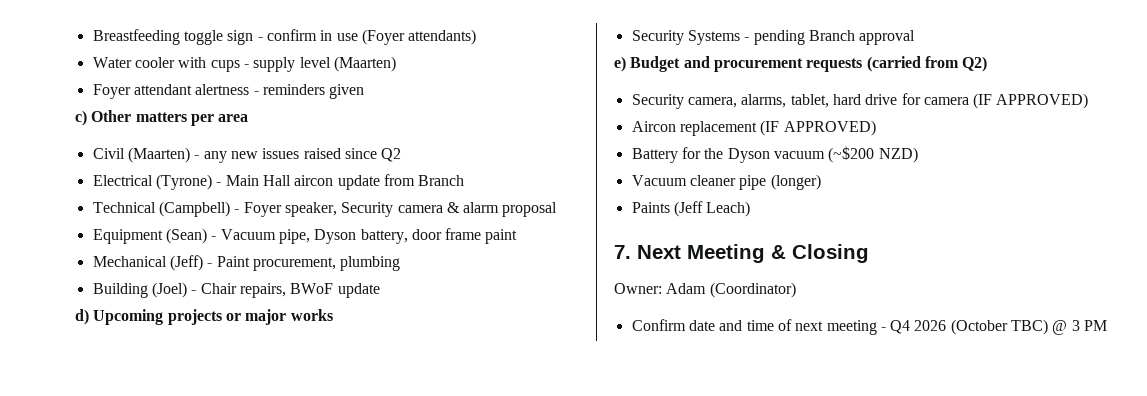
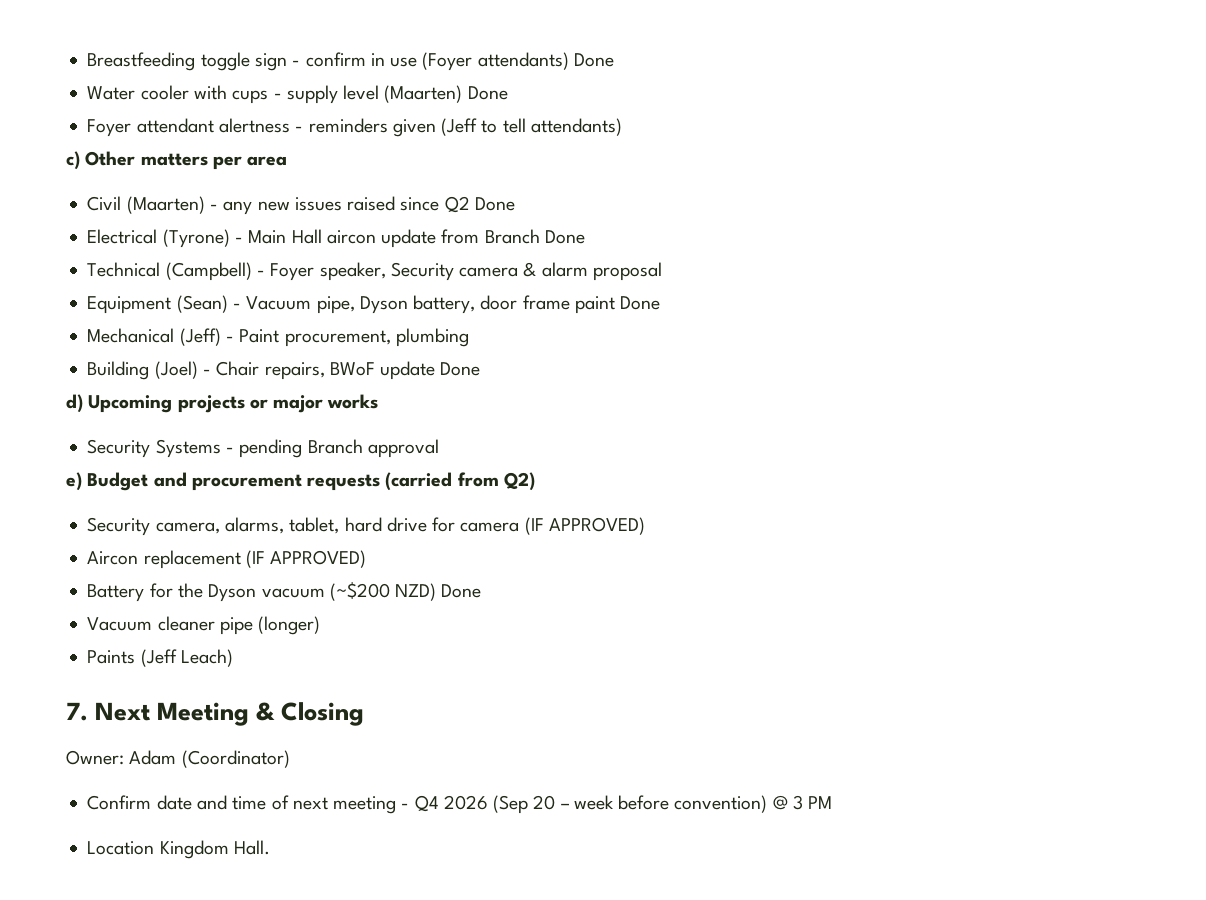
(477, 37) none -> [573,53,614,67] Done
(396, 64) none -> [467,86,508,100] Done
(365, 91) none -> [441,118,622,136] (Jeff to tell attendants)
(402, 155) none -> [474,197,515,211] Done
(465, 180) none -> [544,230,585,244] Done
(518, 236) none -> [620,296,661,310] Done
(380, 290) none -> [440,362,481,376] Done
(918, 155) none -> [441,584,482,598] Done
[950,319,1049,335] (October TBC) -> [493,795,768,814] (Sep 20 – week before convention)
(1108, 325) none -> [87,840,270,859] // Location Kingdom Hall.

